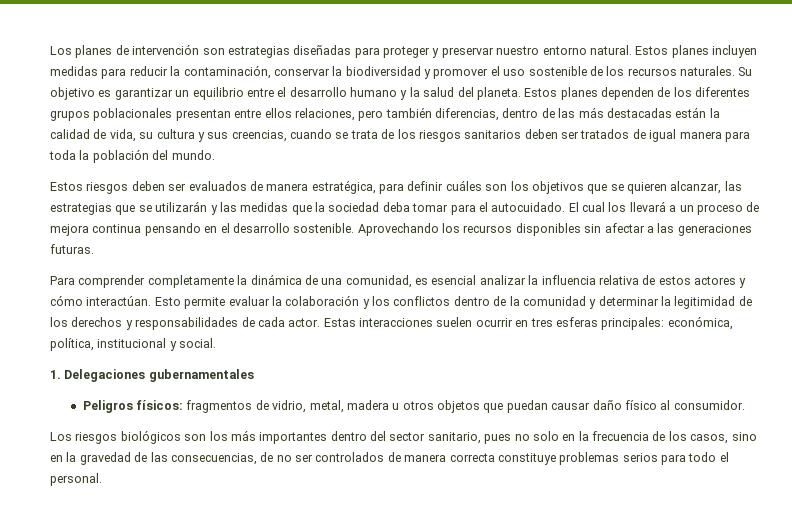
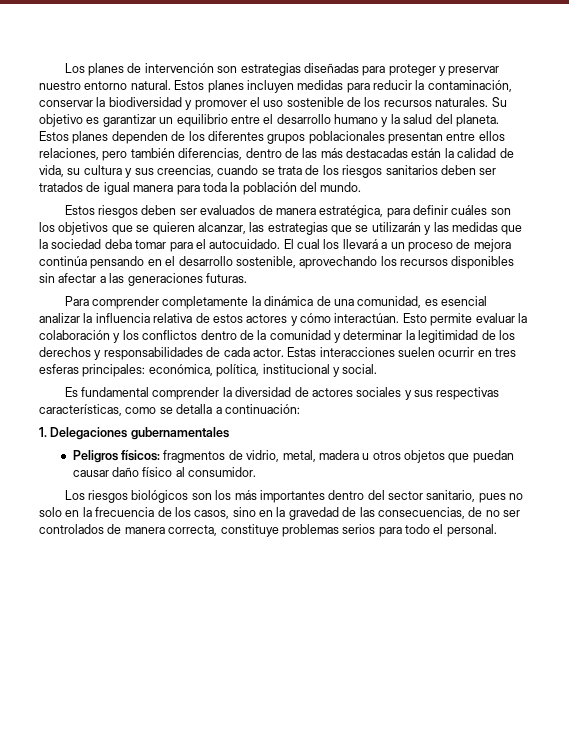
[92,224,142,233] continua -> [39,256,87,266] continúa
[293,223,439,236] sostenible. Aprovechando -> [235,256,378,269] sostenible, aprovechando
(217, 343) none -> [64,387,500,400] [39,404,300,416] // Es fundamental comprender la diversidad de actores sociales y sus respectivas características, como se detalla a continuación:
[449,453,495,462] correcta -> [168,525,218,536] correcta,

